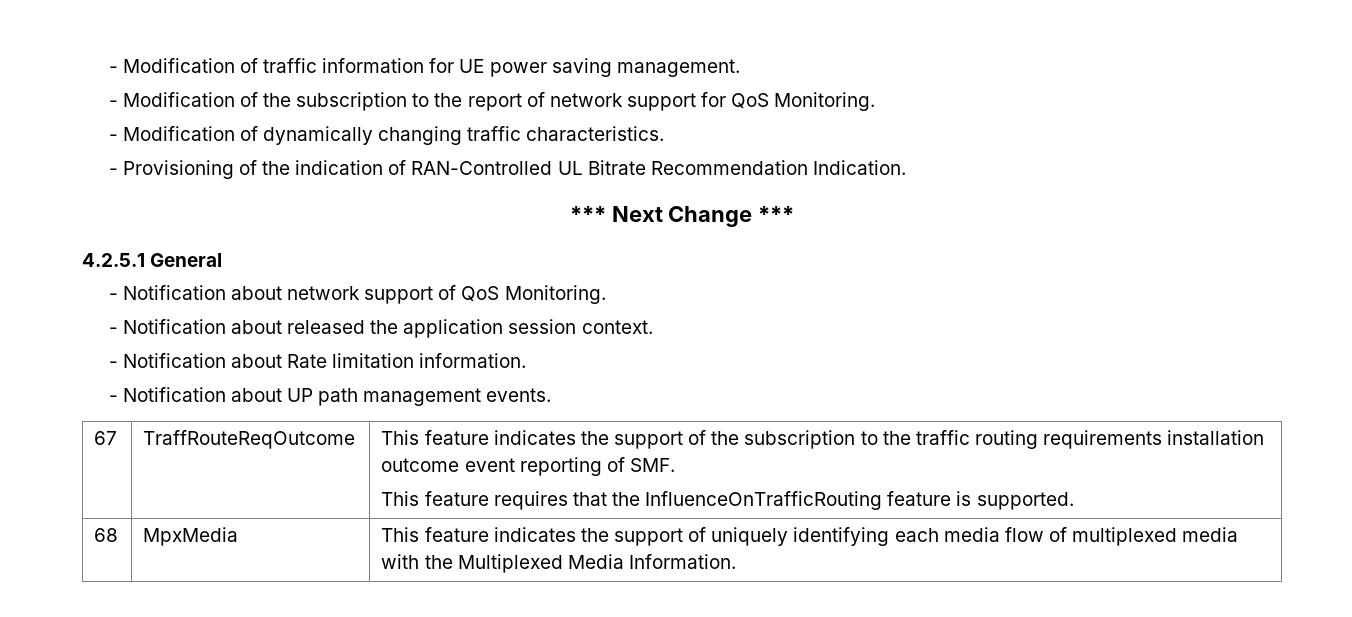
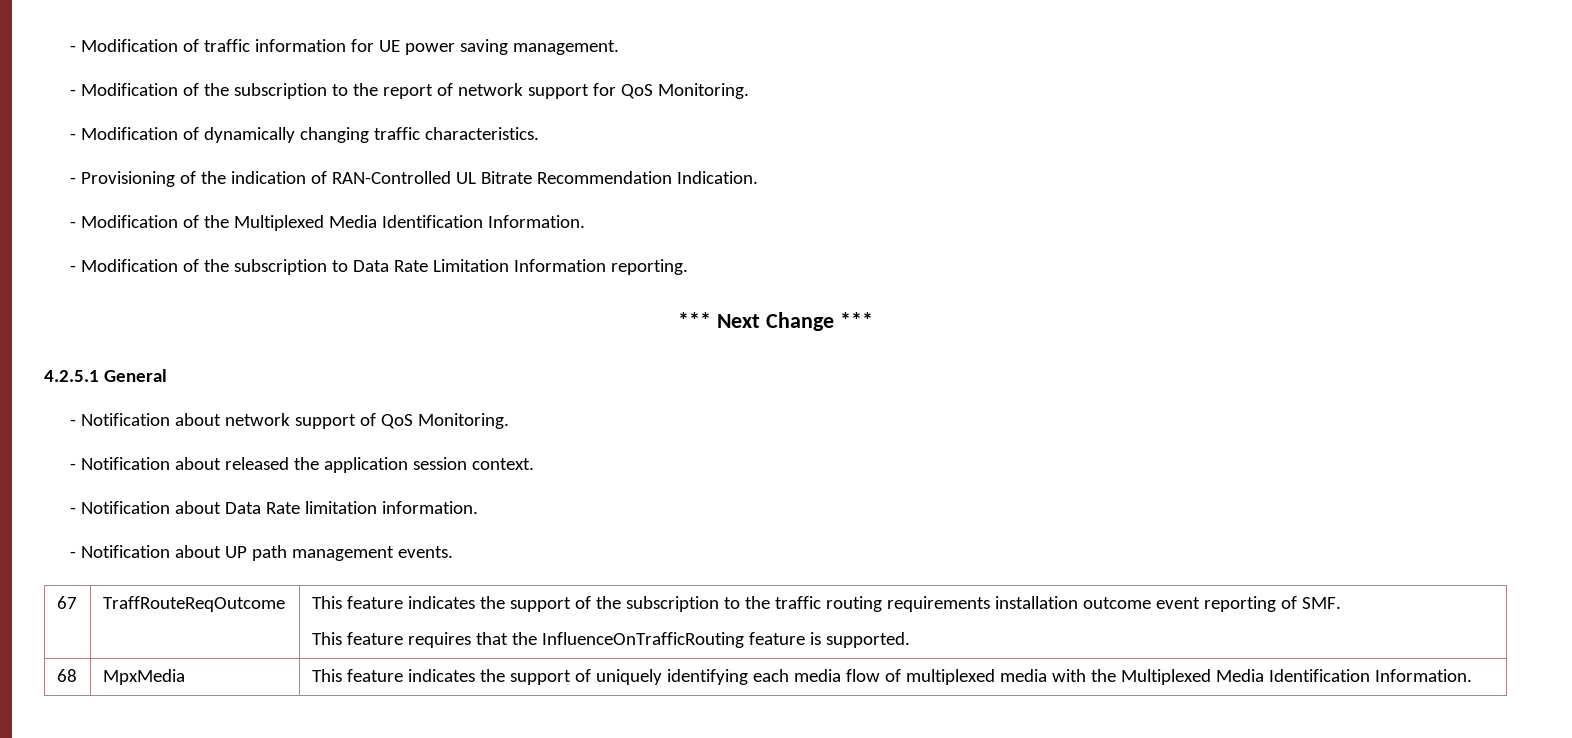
(906, 167) none -> [70,215,586,231] [70,259,689,275] // - Modification of the Multiplexed Media Identification Information. // - Modification of the subscription to Data Rate Limitation Information reporting.
(282, 361) none -> [225,502,262,514] Data
(624, 561) none -> [1268,669,1370,682] Identification

